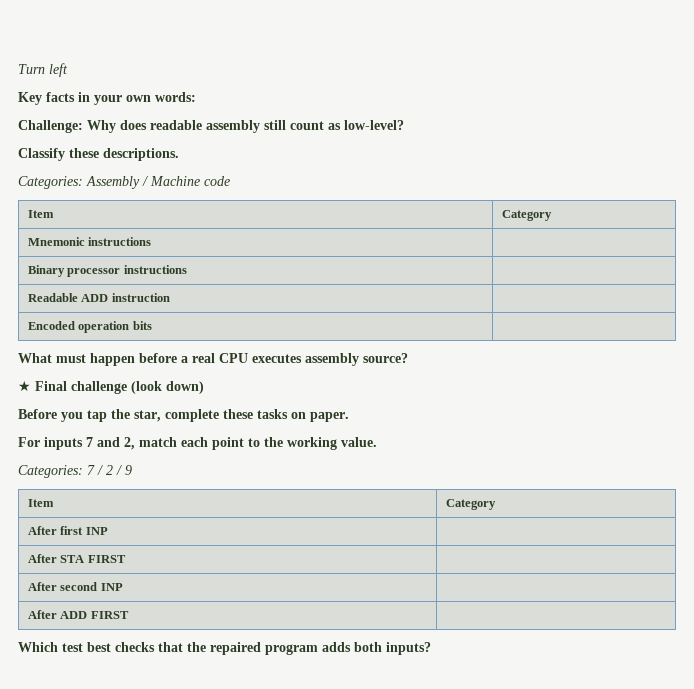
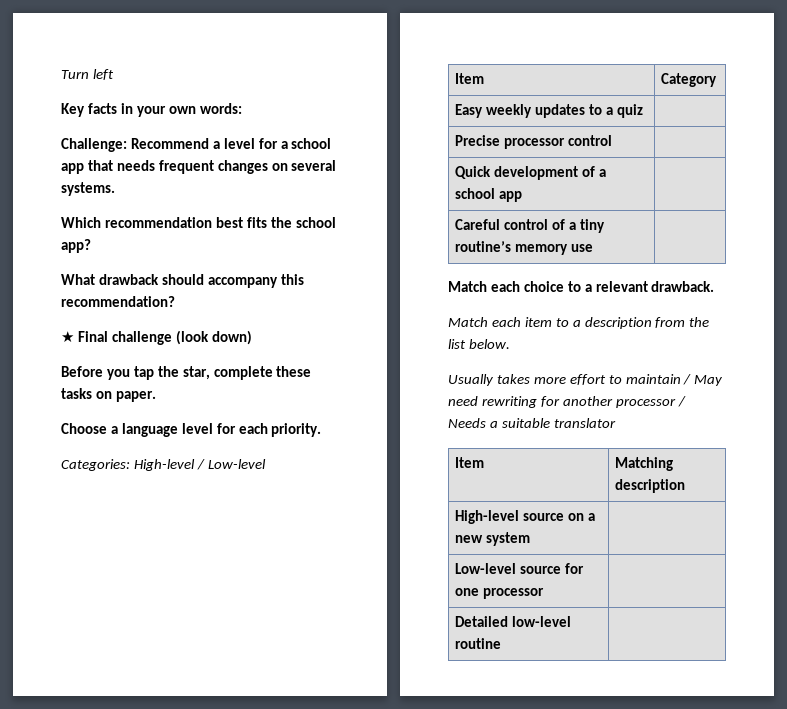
[87,120,404,133] [18,148,179,161] [18,176,230,189] [27,210,54,218] [501,210,552,221] [27,237,152,246] [27,265,187,277] [27,293,170,302] [27,321,152,333] [18,353,408,366] Why does readable assembly still count as low-level? // Classify these descriptions. // Categories: Assembly / Machine code // Item | Category // Mnemonic instructions | // Binary processor instructions | // Readable ADD instruction | // Encoded operation bits | // What must happen before a real CPU executes assembly source? -> [130,138,332,149] [61,160,337,174] [61,182,115,196] [61,217,336,228] [61,239,91,253] [61,274,304,288] [61,296,175,307] Recommend a level for a school app that needs frequent changes on several systems. // Which recommendation best fits the school app? // What drawback should accompany this recommendation?
[18,437,377,450] [18,465,132,478] [27,499,54,507] [445,499,496,510] [27,526,108,535] [27,554,126,563] [27,582,123,591] [27,610,129,619] [18,642,431,655] For inputs 7 and 2, match each point to the working value. // Categories: 7 / 2 / 9 // Item | Category // After first INP | // After STA FIRST | // After second INP | // After ADD FIRST | // Which test best checks that the repaired program adds both inputs? -> [61,423,322,437] [61,459,266,471] [455,73,485,84] [661,73,718,87] [455,104,643,118] [455,135,612,149] [455,166,606,180] [455,188,522,202] [455,219,605,233] [455,241,593,255] [448,281,715,292] [448,317,710,329] [448,339,510,349] [448,374,724,386] [448,396,686,408] [448,418,616,428] [455,457,485,468] [615,457,674,471] [615,479,686,493] [455,510,595,524] [455,532,530,546] [455,563,584,574] [455,588,544,599] [455,616,571,627] [455,638,502,649] Choose a language level for each priority. // Categories: High-level / Low-level // Item | Category // Easy weekly updates to a quiz | // Precise processor control | // Quick development of a school app | // Careful control of a tiny routine’s memory use | // Match each choice to a relevant drawback. // Match each item to a description from the list below. // Usually takes more effort to maintain / May need rewriting for another processor / Needs a suitable translator // Item | Matching description // High-level source on a new system | // Low-level source for one processor | // Detailed low-level routine |

